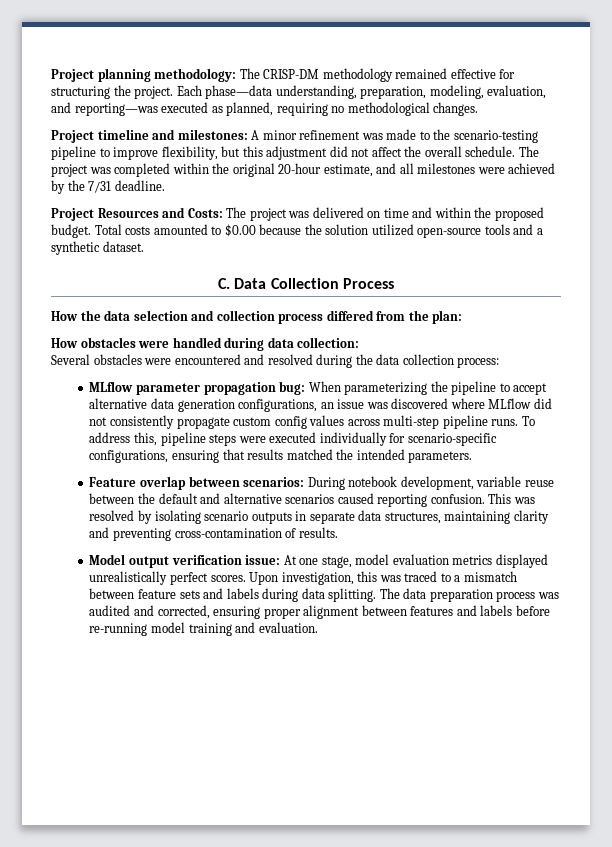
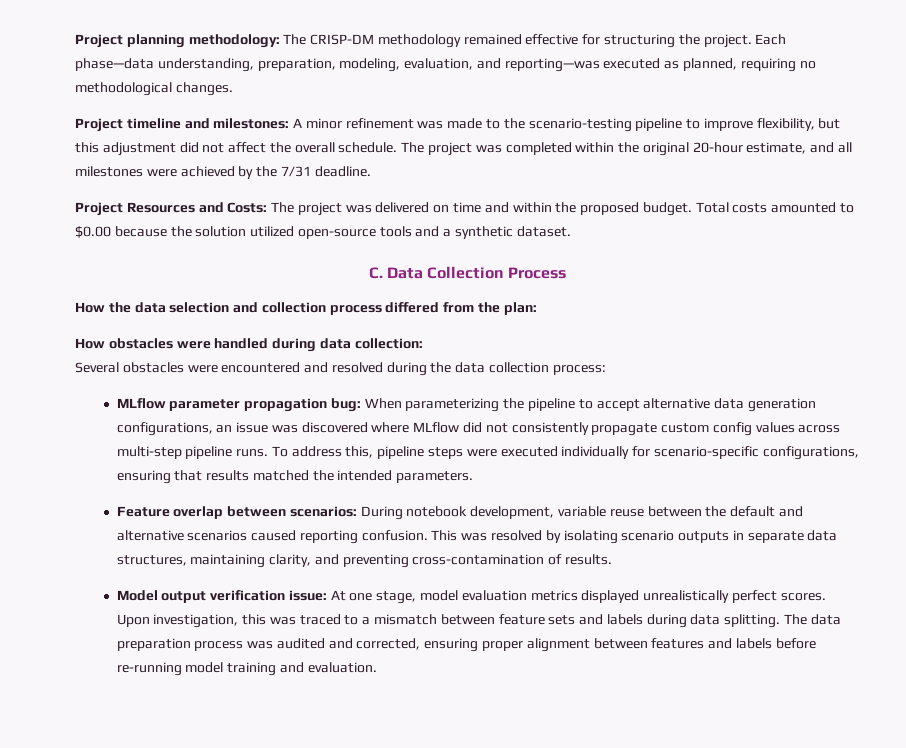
[513,510,549,524] clarity -> [269,554,312,567] clarity,

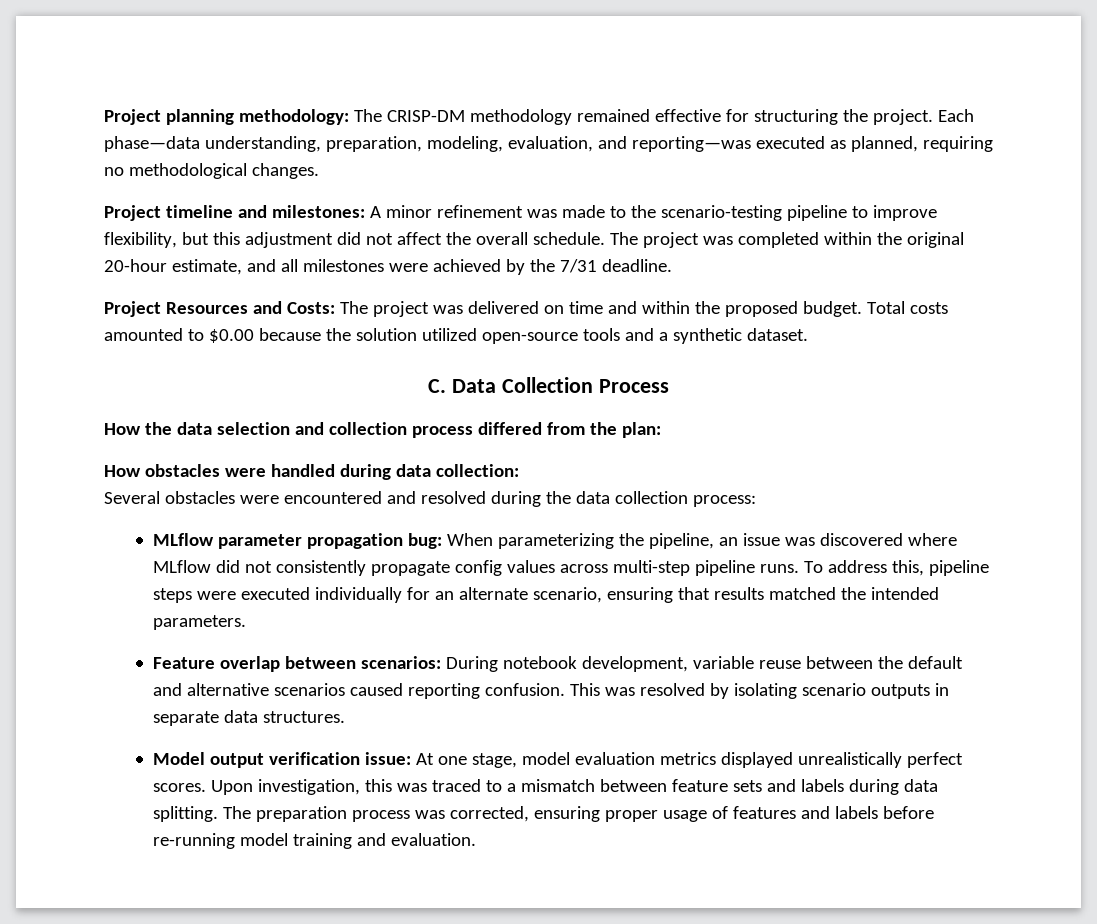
[527,398,816,412] [116,422,213,436] pipeline to accept alternative data generation configurations, -> [649,533,715,549] pipeline,
[661,423,710,433] custom -> (451, 568) none
[653,446,859,460] scenario-specific configurations, -> [435,587,603,603] an alternate scenario,
[116,554,612,568] structures, maintaining clarity, and preventing cross-contamination of results. -> [263,711,346,723] structures.
[810,614,841,625] data -> (252, 812) none
[276,638,353,649] audited and -> (446, 814) none
[526,638,648,652] alignment between -> [663,806,729,822] usage of

